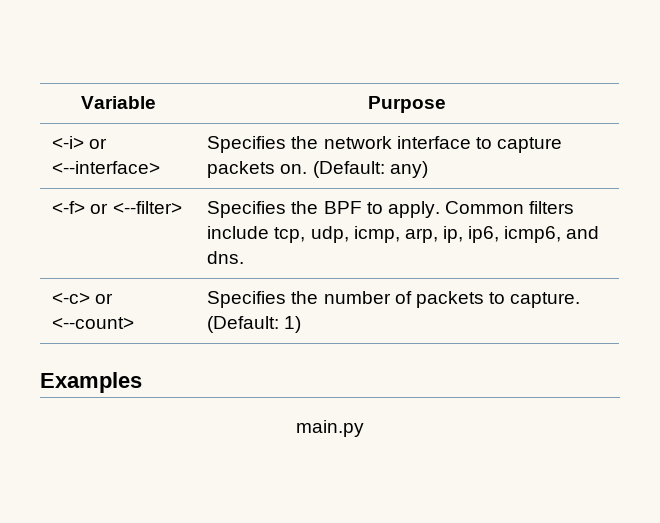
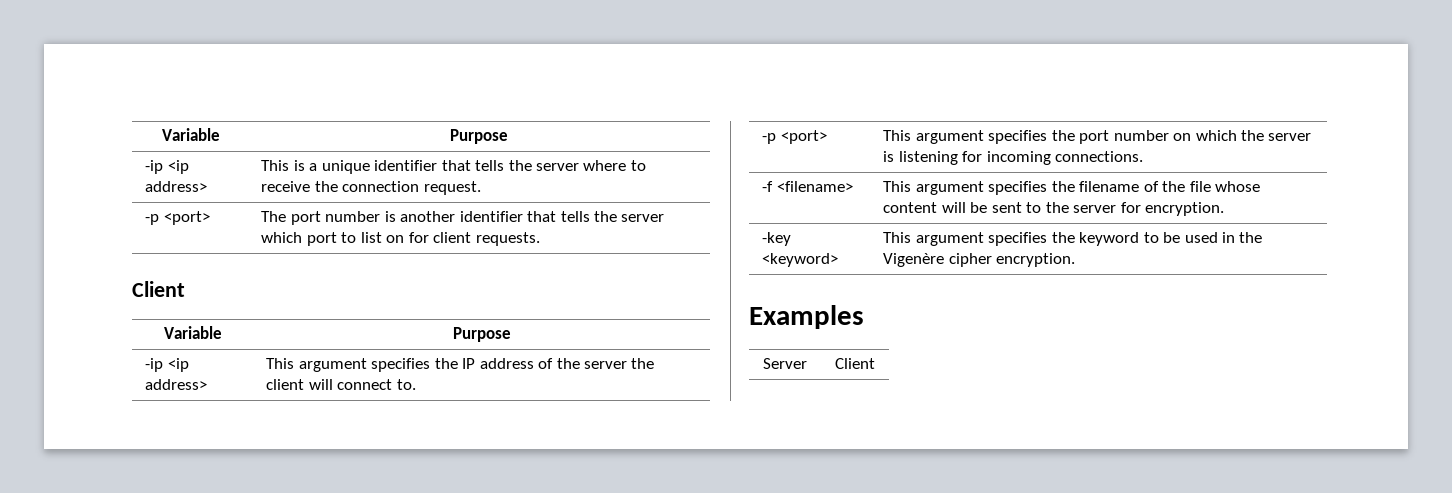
[80,96,156,109] [368,96,446,113] [52,136,108,149] [52,161,161,174] [207,136,562,153] [207,161,428,178] [52,201,182,214] [207,201,575,218] [207,226,600,243] [207,251,245,264] [52,292,114,304] [52,317,135,329] [207,291,581,308] [207,316,302,333] Variable | Purpose // <-i> or <--interface> | Specifies the network interface to capture packets on. (Default: any) // <-f> or <--filter> | Specifies the BPF to apply. Common filters include tcp, udp, icmp, arp, ip, ip6, icmp6, and dns. // <-c> or <--count> | Specifies the number of packets to capture. (Default: 1) -> [161,128,220,141] [450,129,508,144] [145,160,189,174] [145,181,208,192] [261,160,646,174] [261,181,481,195] [145,211,210,225] [261,211,665,225] [261,232,540,246] [132,281,185,297] [164,326,222,339] [452,327,511,342] [145,358,189,372] [145,379,208,390] [266,358,655,372] [266,379,416,390] [762,130,827,144] [883,130,1312,144] [883,151,1144,165] [762,181,853,192] [883,181,1261,195] [883,202,1225,216] [762,232,792,246] [762,253,839,267] [883,232,1263,246] [883,253,1076,267] Variable | Purpose // -ip <ip address> | This is a unique identifier that tells the server where to receive the connection request. // -p <port> | The port number is another identifier that tells the server which port to list on for client requests. // Client // Variable | Purpose // -ip <ip address> | This argument specifies the IP address of the server the client will connect to. // -p <port> | This argument specifies the port number on which the server is listening for incoming connections. // -f <filename> | This argument specifies the filename of the file whose content will be sent to the server for encryption. // -key <keyword> | This argument specifies the keyword to be used in the Vigenère cipher encryption.
[296,420,364,437] // main.py -> [763,358,807,369] [834,358,875,369] // Server | Client

